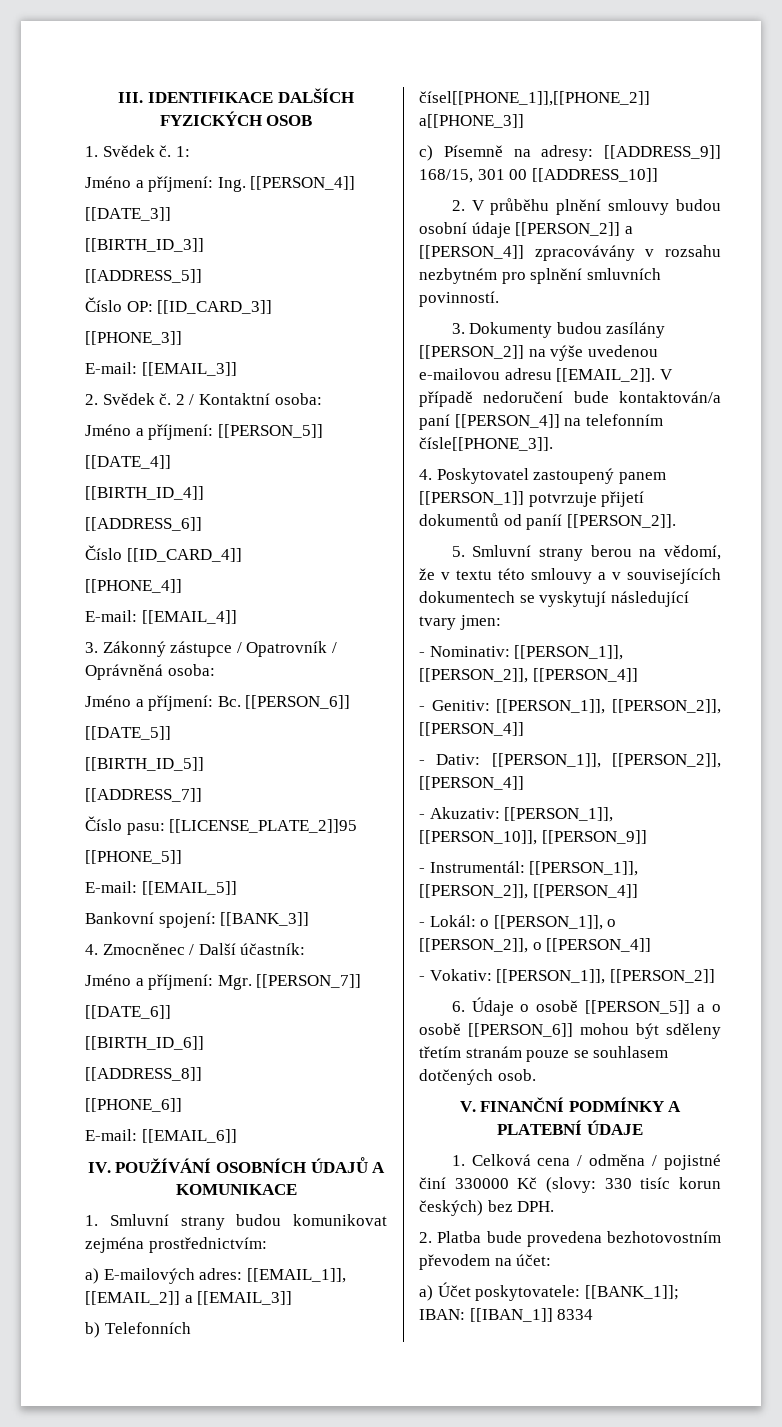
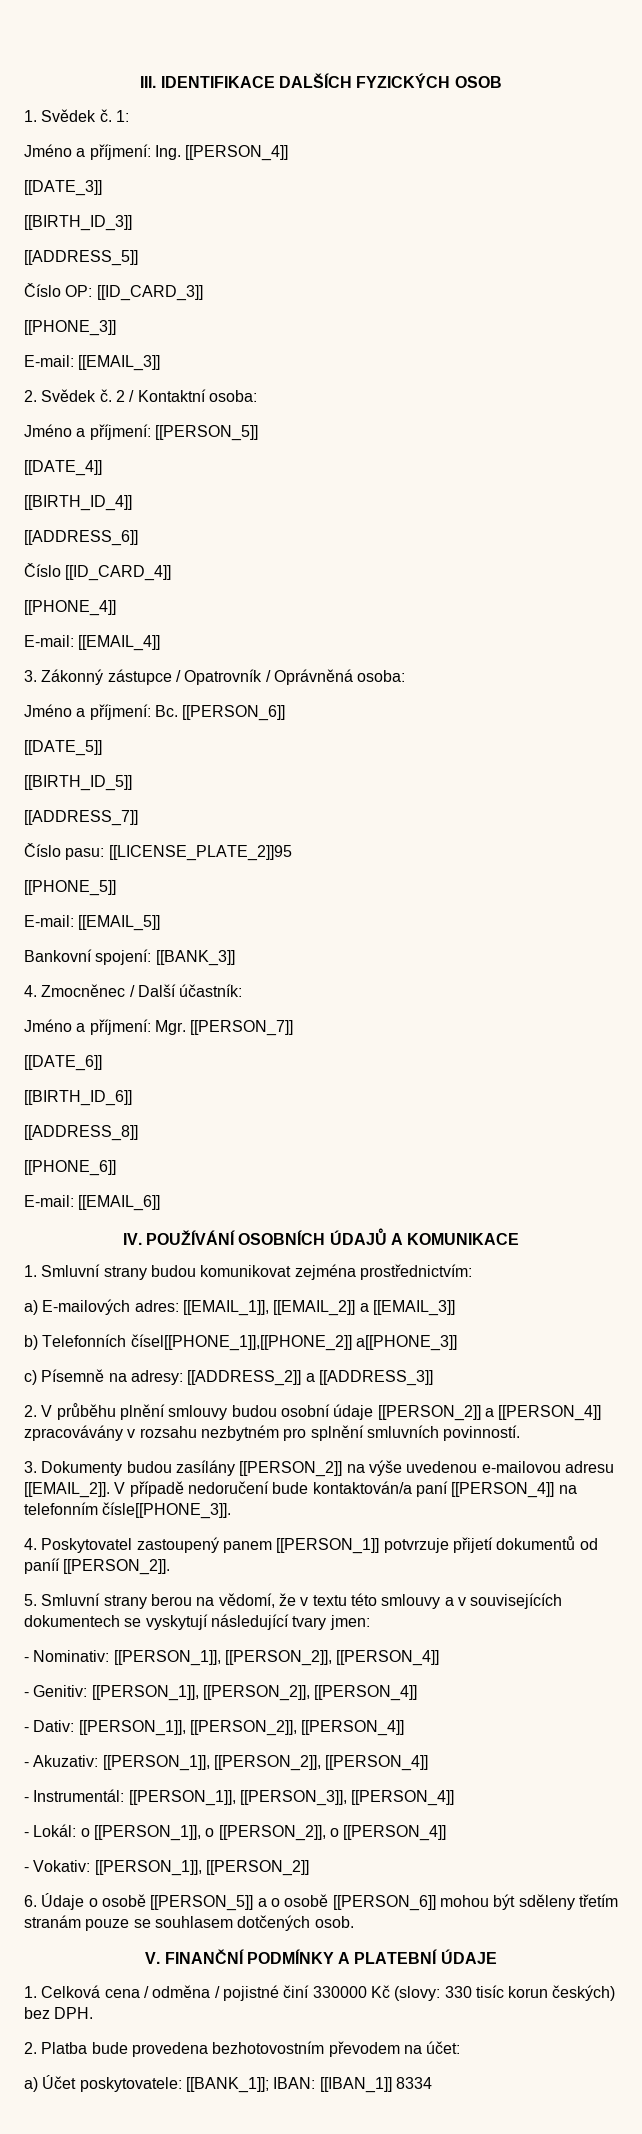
[604,145,721,159] [419,168,658,183] [[ADDRESS_9]] 168/15, 301 00 [[ADDRESS_10]] -> [187,1370,433,1386] [[ADDRESS_2]] a [[ADDRESS_3]]
[419,830,647,845] [[PERSON_10]], [[PERSON_9]] -> [213,1755,429,1771] [[PERSON_2]], [[PERSON_4]]
[419,884,528,899] [[PERSON_2]], -> [239,1790,347,1806] [[PERSON_3]],

